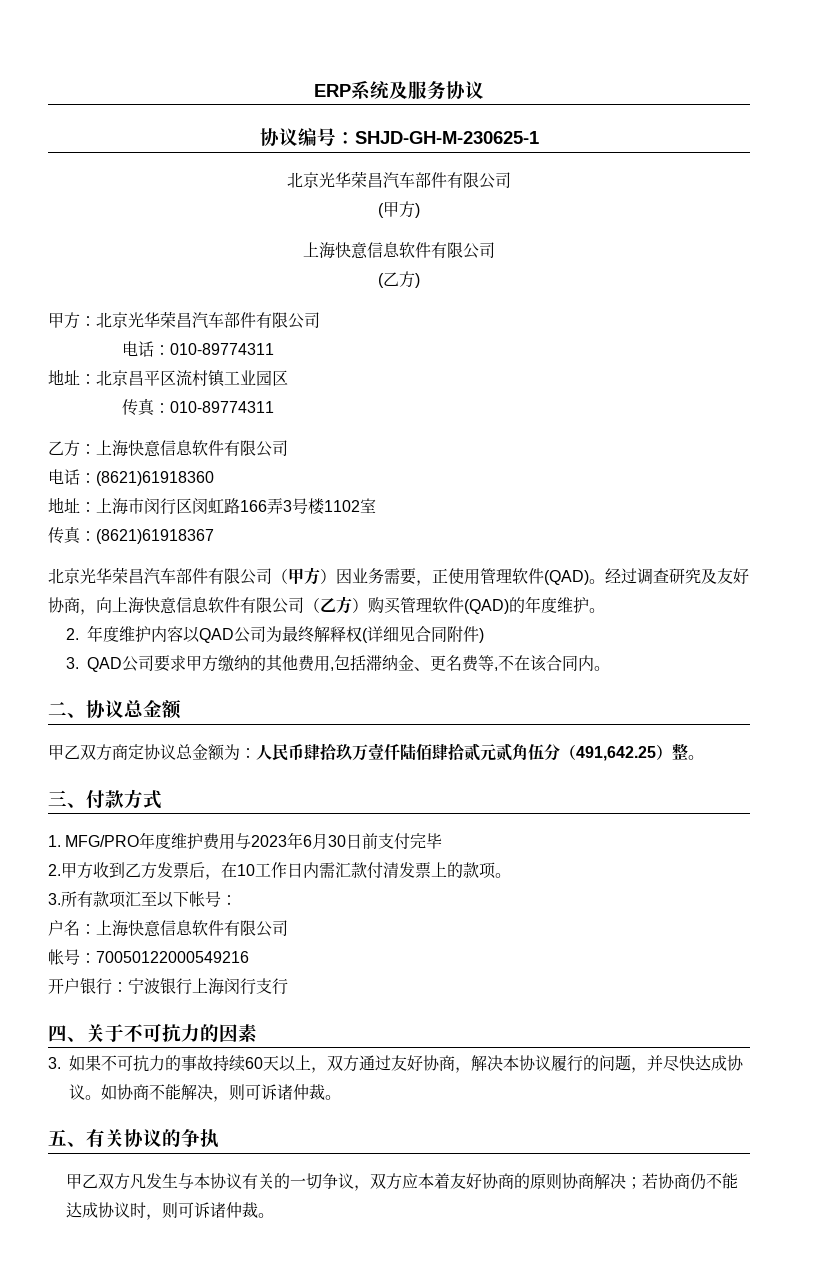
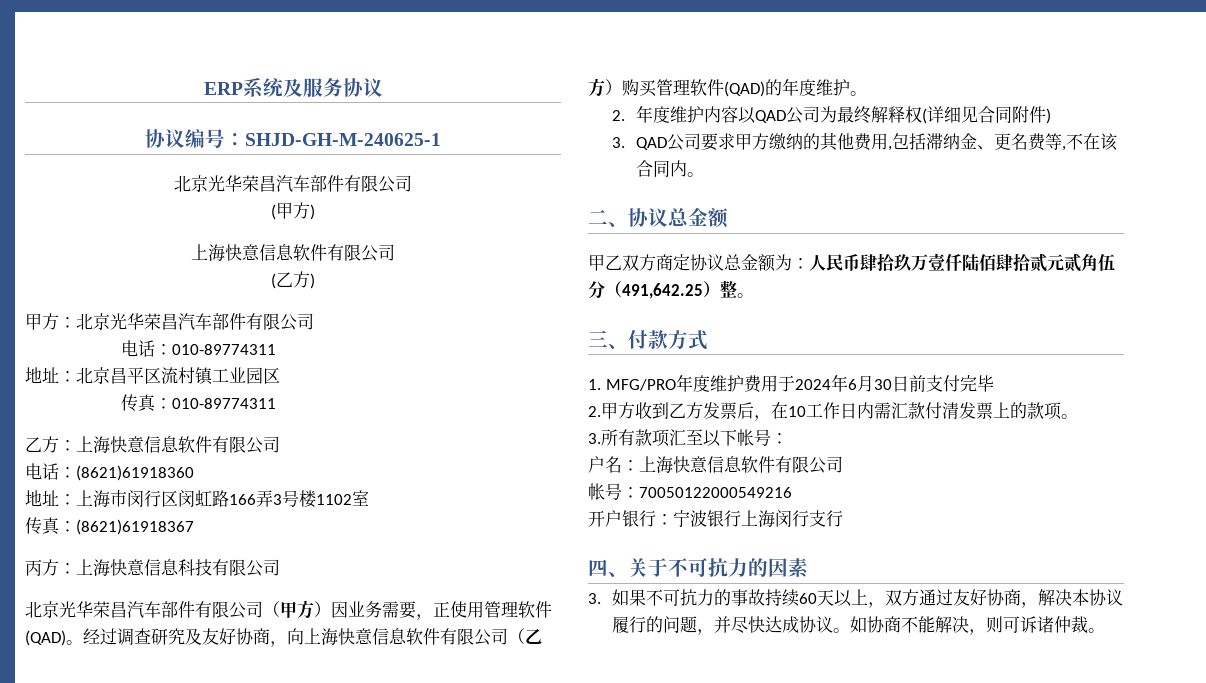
[354,131,539,144] SHJD-GH-M-230625-1 -> [245,133,441,146] SHJD-GH-M-240625-1
(214, 536) none -> [25,559,280,577] // 丙方：上海快意信息科技有限公司
[235,833,288,849] 与2023 -> [777,375,831,392] 于2024
[48,1129,219,1148] [66,1173,739,1191] [66,1202,275,1220] // 五、有关协议的争执 // 甲乙双方凡发生与本协议有关的一切争议，双方应本着友好协商的原则协商解决；若协商仍不能达成协议时，则可诉诸仲裁。 -> (1106, 630) none

